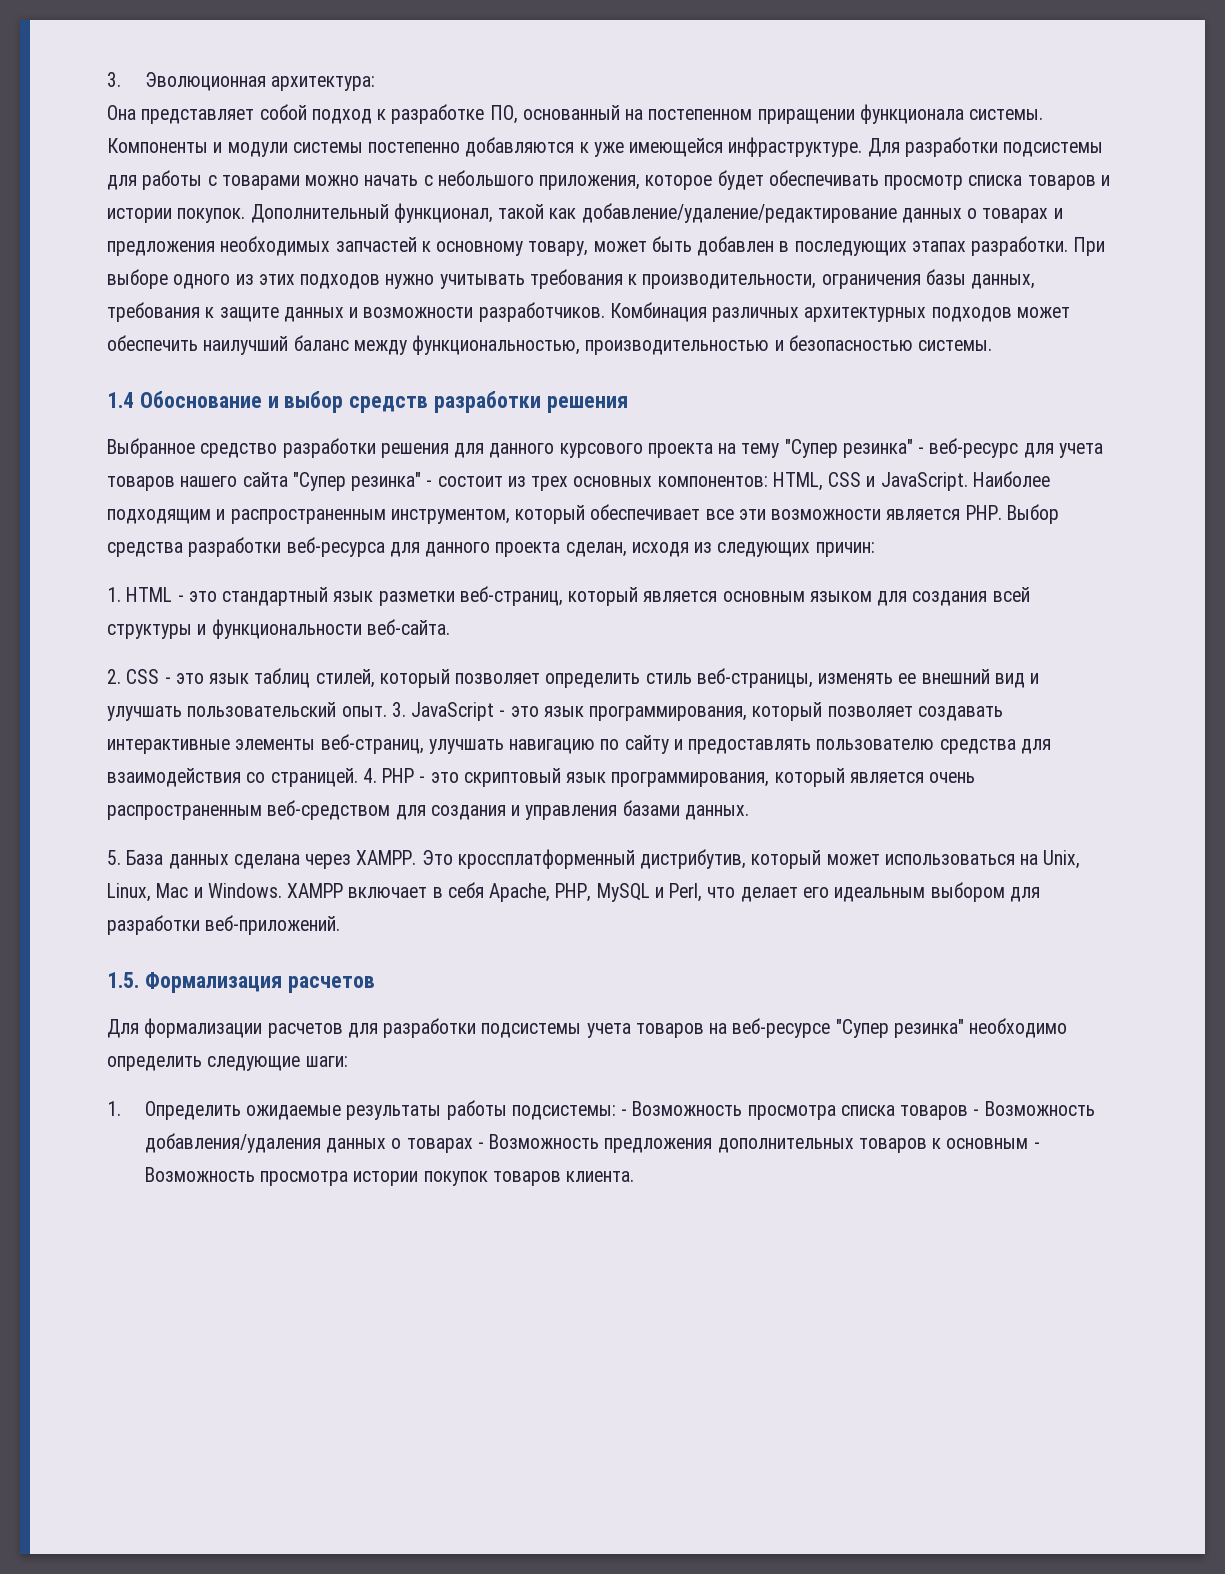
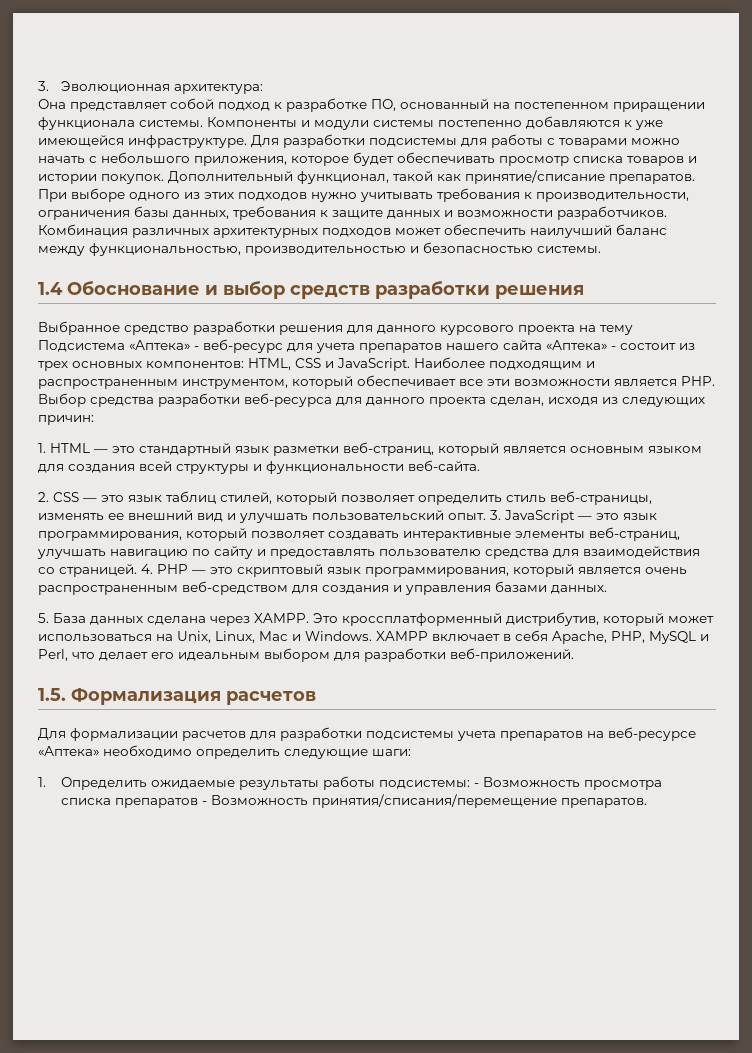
[581,203,1063,223] [107,236,1069,256] добавление/удаление/редактирование данных о товарах и предложения необходимых запчастей к основному товару, может быть добавлен в последующих этапах разработки. -> [465,170,695,184] принятие/списание препаратов.
[784,439,913,458] "Супер резинка" -> [38,340,190,352] Подсистема «Аптека»
[107,476,175,491] товаров -> [359,343,442,353] препаратов
[292,472,422,491] "Супер резинка" -> [546,340,607,350] «Аптека»
[177,595,184,602] - -> [94,449,108,453] —
[164,677,171,684] - -> [83,498,97,502] —
[499,710,506,717] - -> [578,516,592,520] —
[419,776,426,783] - -> [192,570,206,574] —
[635,1023,704,1038] товаров -> [500,731,583,741] препаратов
[835,1019,964,1038] "Супер резинка" -> [38,746,99,756] «Аптека»
[900,1101,1095,1120] [144,1133,1040,1153] [144,1167,635,1186] товаров - Возможность добавления/удаления данных о товарах - Возможность предложения дополнительных товаров к основным - Возможность просмотра истории покупок товаров клиента. -> [115,794,648,808] препаратов - Возможность принятия/списания/перемещение препаратов.

